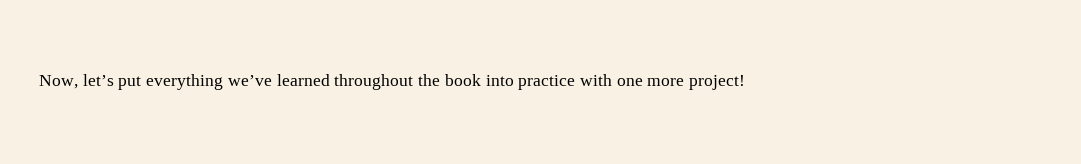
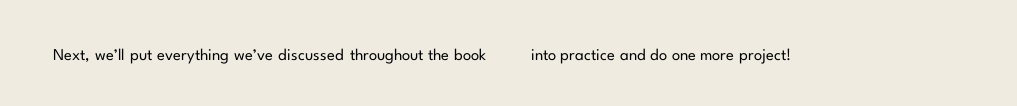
[39,74,114,89] Now, let’s -> [53,48,125,63] Next, we’ll
[276,74,330,86] learned -> [278,48,345,61] discussed
[579,74,612,86] with -> [619,48,668,61] and do

